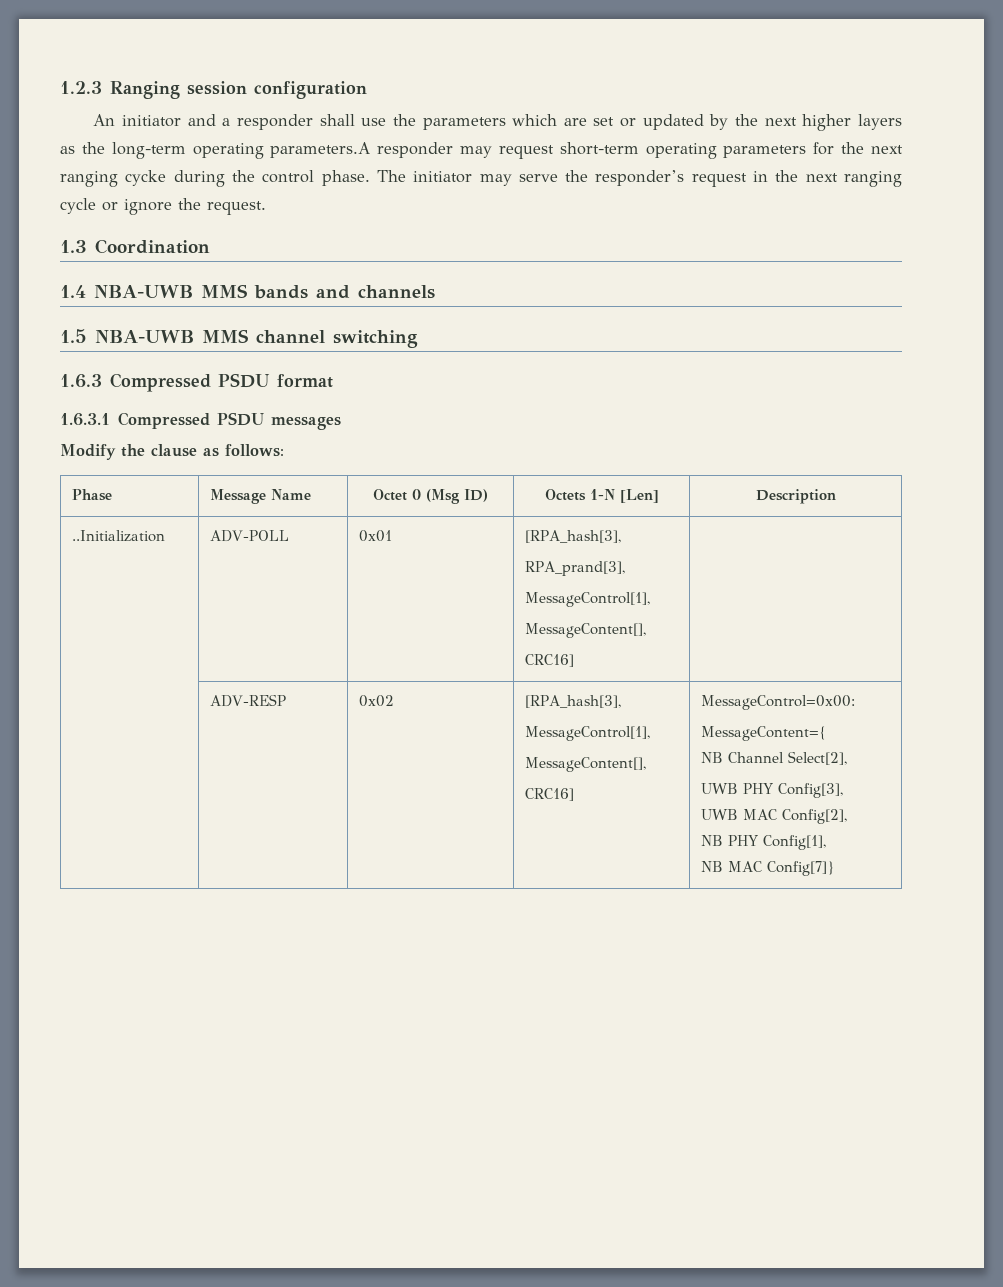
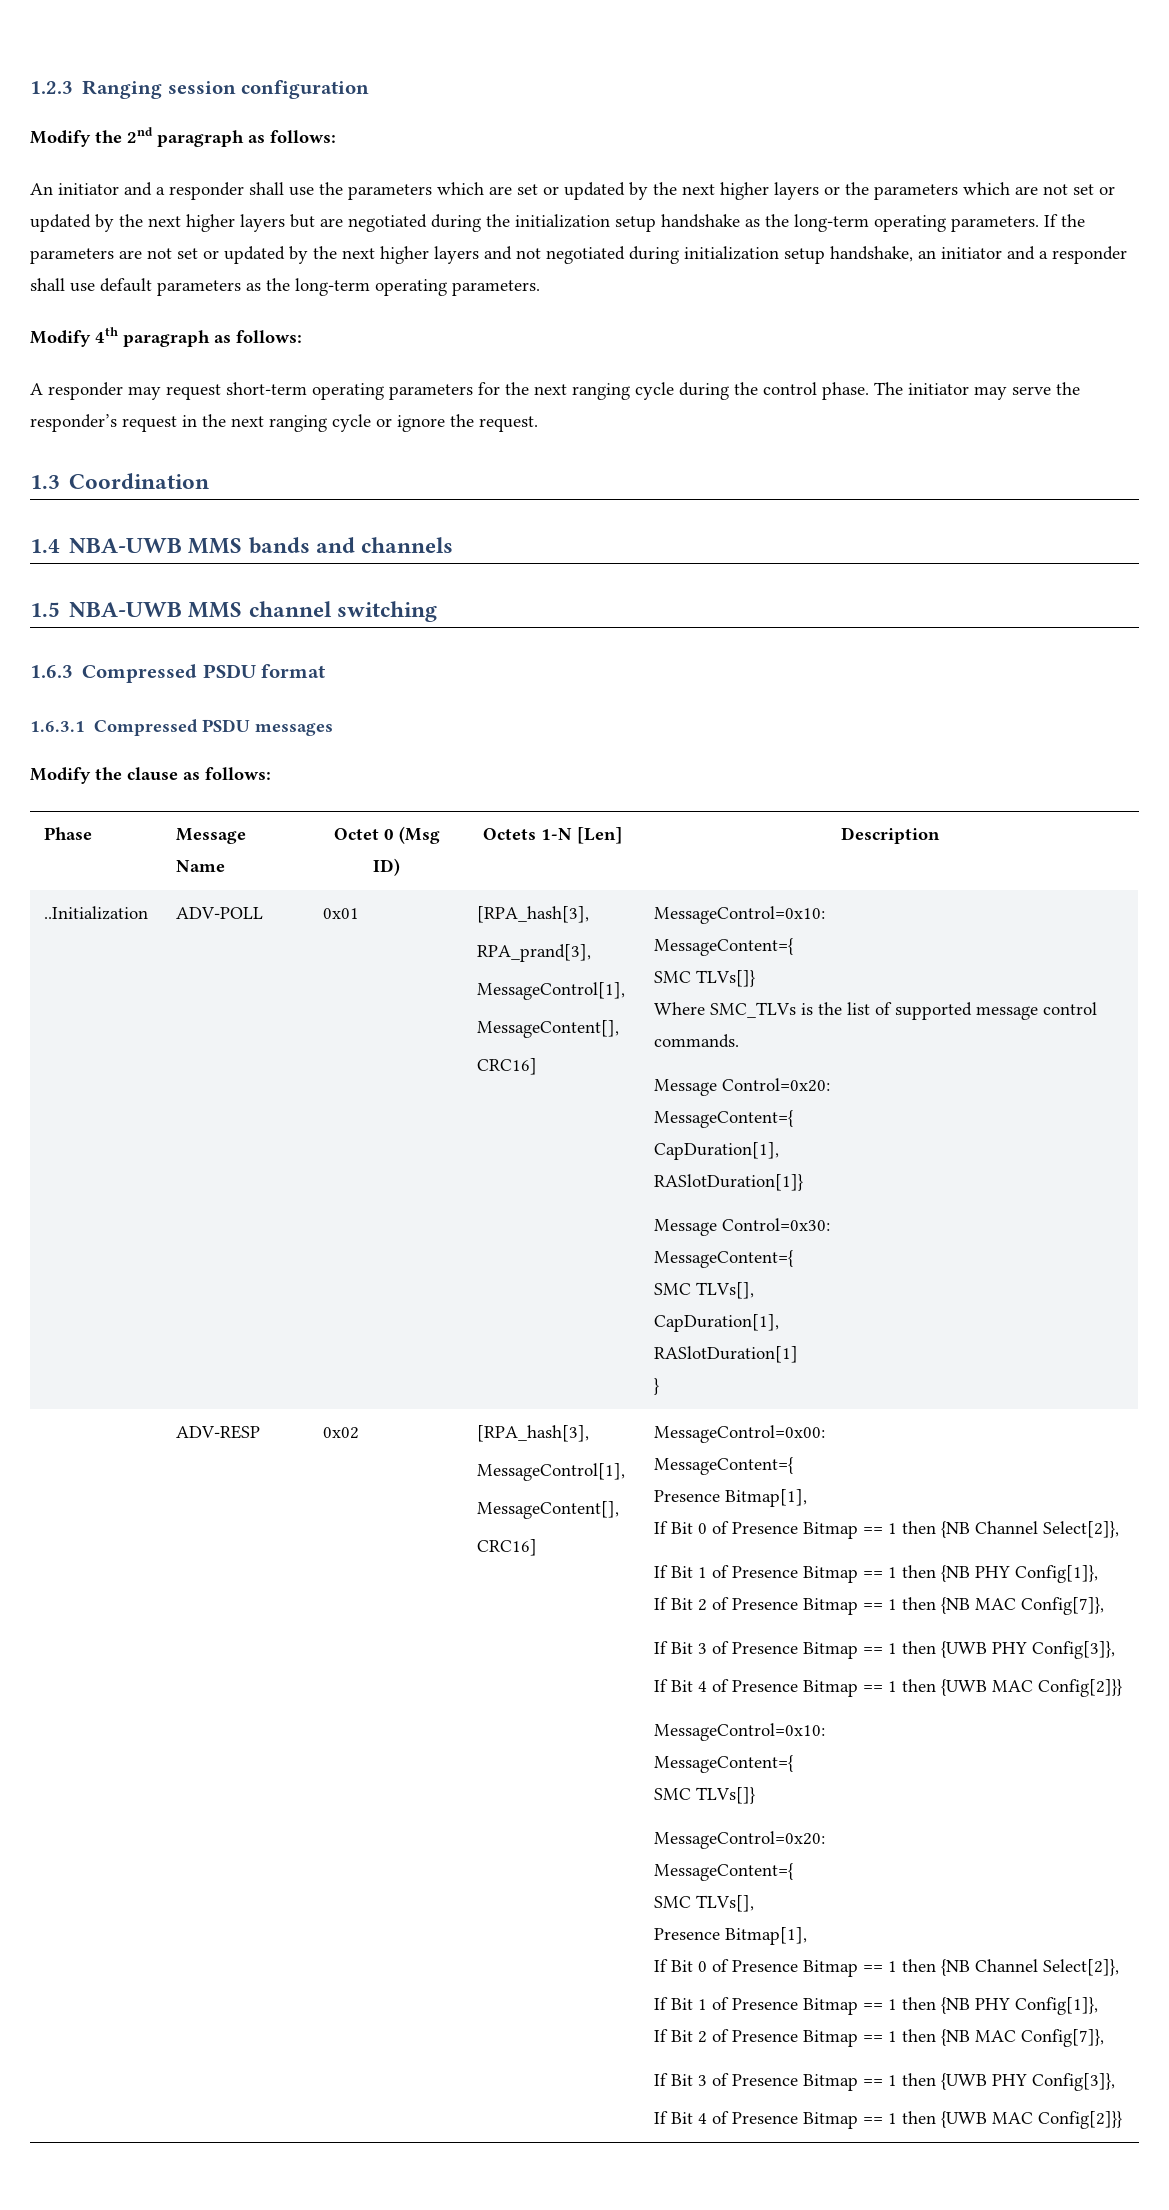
(368, 90) none -> [30,127,336,147] // Modify the 2nd paragraph as follows:
[60,142,371,159] as the long-term operating parameters.A -> [824,182,1115,200] [30,214,1085,232] [30,246,1127,264] [30,278,540,296] [30,327,302,347] [30,383,43,395] or the parameters which are not set or updated by the next higher layers but are negotiated during the initialization setup handshake as the long-term operating parameters. If the parameters are not set or updated by the next higher layers and not negotiated during initialization setup handshake, an initiator and a responder shall use default parameters as the long-term operating parameters. // Modify 4th paragraph as follows: // A
[125,170,167,186] cycke -> [635,382,674,400] cycle
(574, 660) none -> [653,906,825,924] [653,938,793,956] [653,970,755,987] [653,1002,1097,1020] [653,1034,739,1048] [653,1078,830,1096] [653,1110,793,1128] [653,1142,779,1160] [653,1174,803,1191] [653,1218,830,1236] [653,1250,793,1268] [653,1282,754,1299] [653,1314,779,1332] [653,1346,798,1363] [653,1378,659,1395] MessageControl=0x10: // MessageContent={ // SMC TLVs[]} // Where SMC_TLVs is the list of supported message control commands. // Message Control=0x20: // MessageContent={ // CapDuration[1], // RASlotDuration[1]} // Message Control=0x30: // MessageContent={ // SMC TLVs[], // CapDuration[1], // RASlotDuration[1] // }
[700,751,847,765] [700,783,843,798] [700,809,847,824] [700,835,826,850] [700,861,835,876] NB Channel Select[2], // UWB PHY Config[3], // UWB MAC Config[2], // NB PHY Config[1], // NB MAC Config[7]} -> [653,1489,807,1507] [653,1521,1119,1539] [653,1565,1098,1583] [653,1597,1104,1615] [653,1641,1115,1659] [653,1679,1122,1697] [653,1723,825,1741] [653,1755,793,1773] [653,1787,755,1804] [653,1831,825,1849] [653,1863,793,1881] [653,1895,754,1912] [653,1927,807,1945] [653,1959,1119,1977] [653,1997,1098,2015] [653,2029,1104,2047] [653,2073,1115,2091] [653,2111,1122,2129] Presence Bitmap[1], // If Bit 0 of Presence Bitmap == 1 then {NB Channel Select[2]}, // If Bit 1 of Presence Bitmap == 1 then {NB PHY Config[1]}, // If Bit 2 of Presence Bitmap == 1 then {NB MAC Config[7]}, // If Bit 3 of Presence Bitmap == 1 then {UWB PHY Config[3]}, // If Bit 4 of Presence Bitmap == 1 then {UWB MAC Config[2]}} // MessageControl=0x10: // MessageContent={ // SMC TLVs[]} // MessageControl=0x20: // MessageContent={ // SMC TLVs[], // Presence Bitmap[1], // If Bit 0 of Presence Bitmap == 1 then {NB Channel Select[2]}, // If Bit 1 of Presence Bitmap == 1 then {NB PHY Config[1]}, // If Bit 2 of Presence Bitmap == 1 then {NB MAC Config[7]}, // If Bit 3 of Presence Bitmap == 1 then {UWB PHY Config[3]}, // If Bit 4 of Presence Bitmap == 1 then {UWB MAC Config[2]}}

